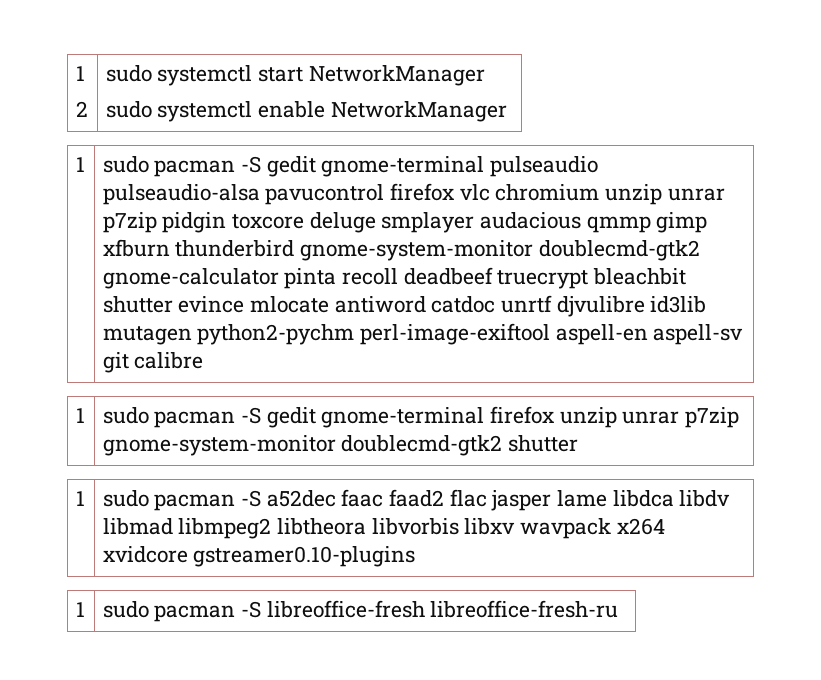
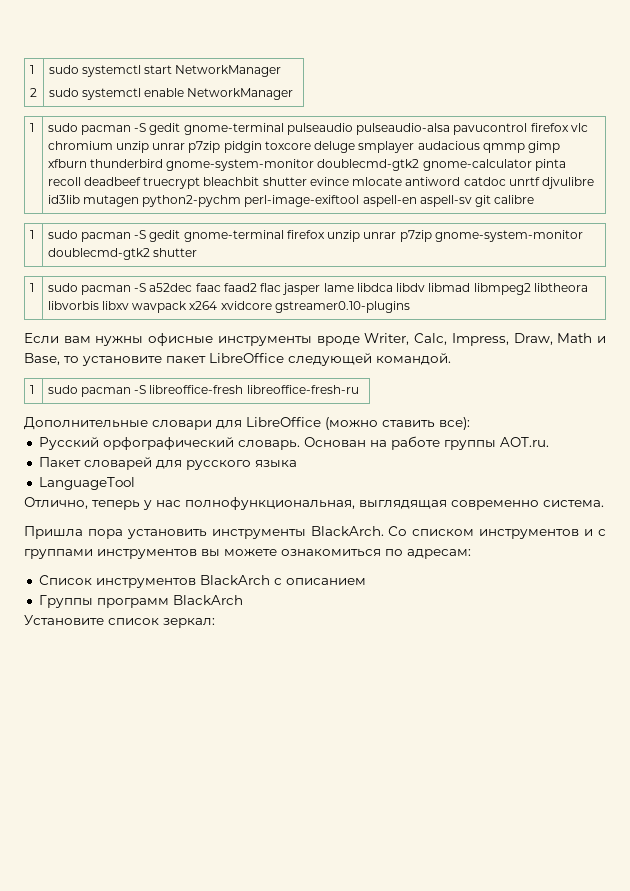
(416, 556) none -> [24,333,607,346] [24,353,451,366] // Если вам нужны офисные инструменты вроде Writer, Calc, Impress, Draw, Math и Base, то установите пакет LibreOffice следующей командой.
(619, 609) none -> [24,417,470,430] [38,436,549,450] [38,457,297,470] [38,477,135,490] [24,497,604,510] [24,526,607,539] [24,549,471,559] [38,575,366,588] [38,595,243,608] [24,615,215,628] // Дополнительные словари для LibreOffice (можно ставить все): // Русский орфографический словарь. Основан на работе группы AOT.ru. // Пакет словарей для русского языка // LanguageTool // Отлично, теперь у нас полнофункциональная, выглядящая современно система. // Пришла пора установить инструменты BlackArch. Со списком инструментов и с группами инструментов вы можете ознакомиться по адресам: // Список инструментов BlackArch с описанием // Группы программ BlackArch // Установите список зеркал:

